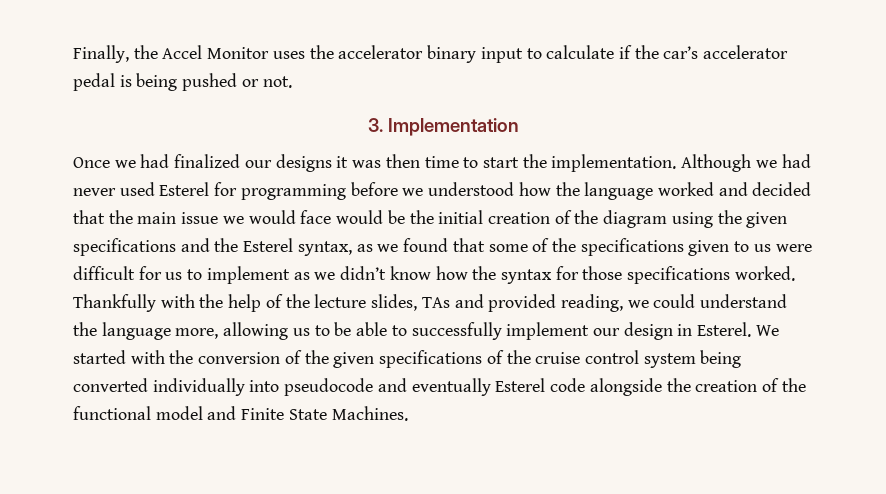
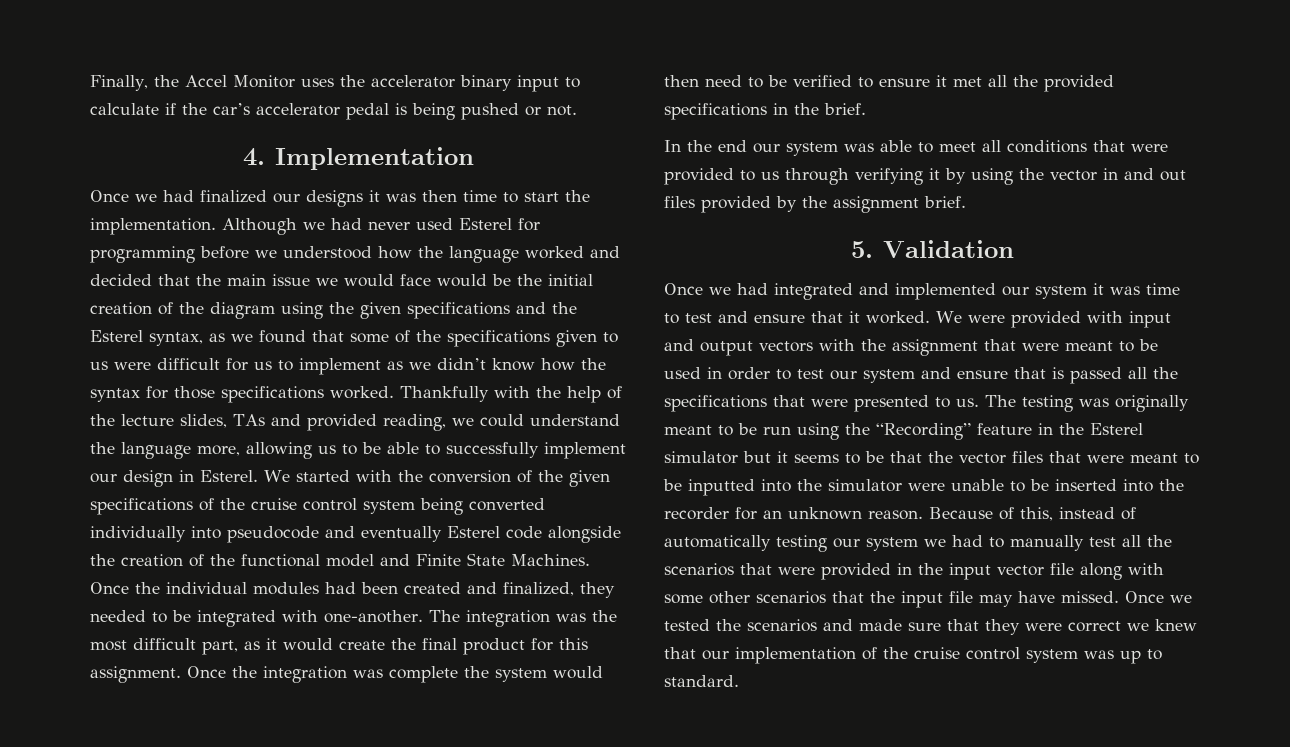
[367,118,383,132] 3. -> [242,148,265,166] 4.
(408, 413) none -> [90,582,615,598] [90,610,617,627] [90,638,588,655] [90,666,603,683] [664,75,1114,92] [664,103,866,120] [664,140,1168,156] [664,168,1186,185] [664,196,966,213] [850,240,1014,258] [664,283,1180,300] [664,311,1171,328] [664,339,1158,356] [664,367,1178,384] [664,395,1189,412] [664,423,1143,440] [664,451,1199,464] [663,479,1184,496] [664,507,1136,521] [664,535,1172,552] [664,563,1164,580] [664,591,1192,608] [664,619,1197,635] [664,647,1162,664] [664,675,739,687] Once the individual modules had been created and finalized, they needed to be integrated with one-another. The integration was the most difficult part, as it would create the final product for this assignment. Once the integration was complete the system would then need to be verified to ensure it met all the provided specifications in the brief. // In the end our system was able to meet all conditions that were provided to us through verifying it by using the vector in and out files provided by the assignment brief. // 5. Validation // Once we had integrated and implemented our system it was time to test and ensure that it worked. We were provided with input and output vectors with the assignment that were meant to be used in order to test our system and ensure that is passed all the specifications that were presented to us. The testing was originally meant to be run using the “Recording” feature in the Esterel simulator but it seems to be that the vector files that were meant to be inputted into the simulator were unable to be inserted into the recorder for an unknown reason. Because of this, instead of automatically testing our system we had to manually test all the scenarios that were provided in the input vector file along with some other scenarios that the input file may have missed. Once we tested the scenarios and made sure that they were correct we knew that our implementation of the cruise control system was up to standard.

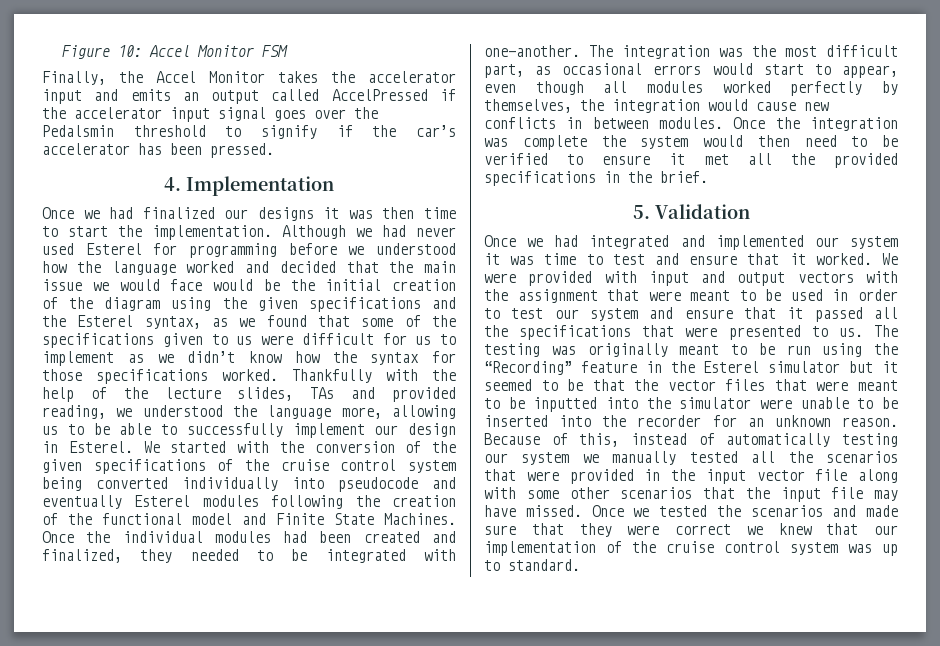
(90, 83) none -> [62,45,289,59] Figure 10: Accel Monitor FSM //
[300,75,580,92] [90,103,577,120] uses the accelerator binary input to calculate if the car’s accelerator pedal is being pushed or not. -> [278,71,456,83] [42,89,456,104] [42,107,378,122] [42,125,457,139] [42,143,274,158] takes the accelerator input and emits an output called AccelPressed if the accelerator input signal goes over the Pedalsmin threshold to signify if the car’s accelerator has been pressed.
[479,414,620,427] could understand -> [142,405,223,417] understood
[506,526,621,543] code alongside -> [202,495,344,509] modules following
[266,638,588,655] [90,666,181,683] it would create the final product for this assignment. -> [562,63,898,78] [484,81,898,96] [484,99,829,113] [484,117,723,129] occasional errors would start to appear, even though all modules worked perfectly by themselves, the integration would cause new conflicts in between modules.
[664,140,1168,156] [664,168,1186,185] [664,196,966,213] // In the end our system was able to meet all conditions that were provided to us through verifying it by using the vector in and out files provided by the assignment brief. -> (708, 177) none
[1052,367,1064,379] is -> [787,307,804,319] it
[794,454,839,463] seems -> [484,379,532,391] seemed
[952,535,1116,551] had to manually test -> [612,451,738,465] manually tested

